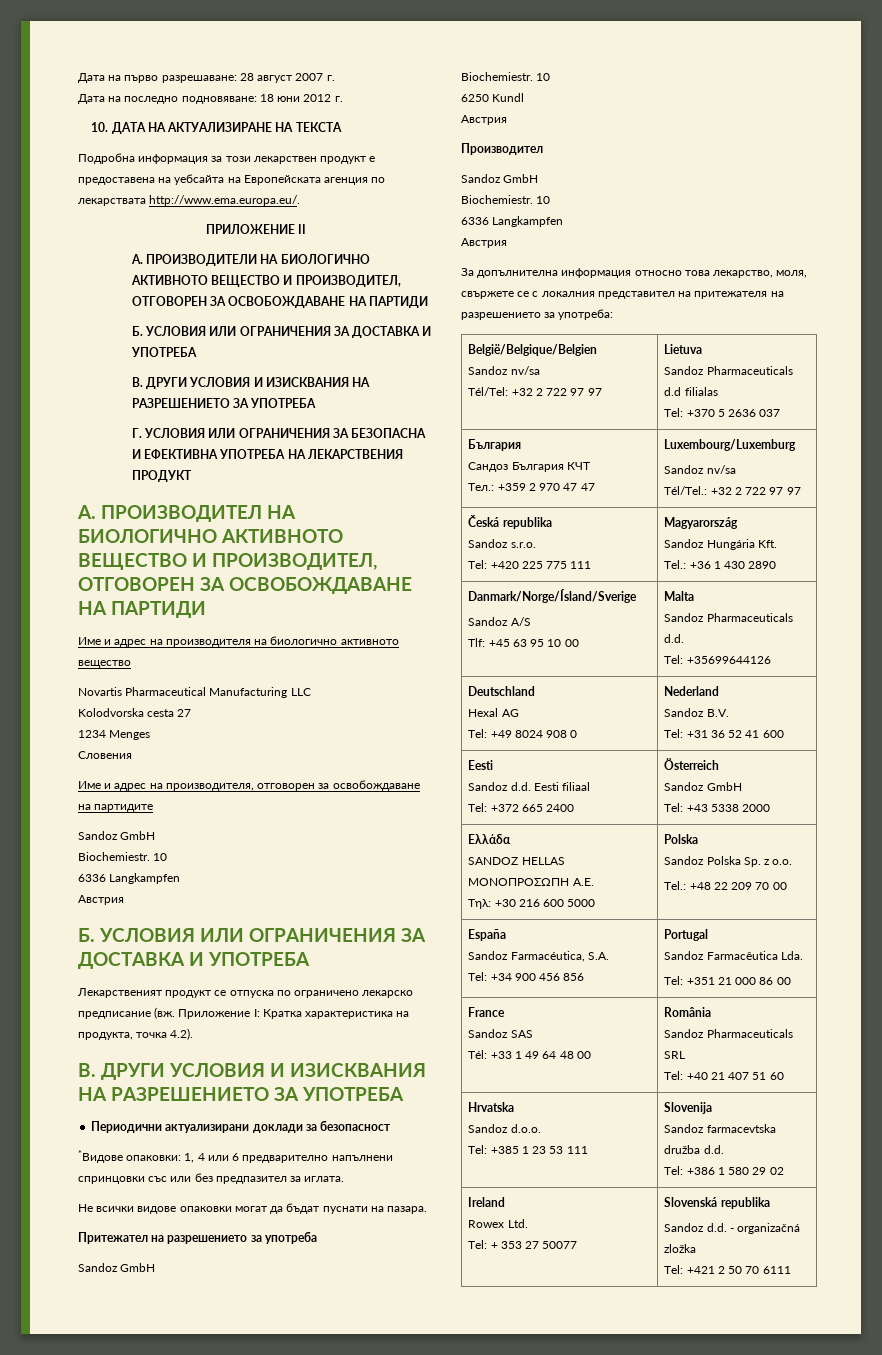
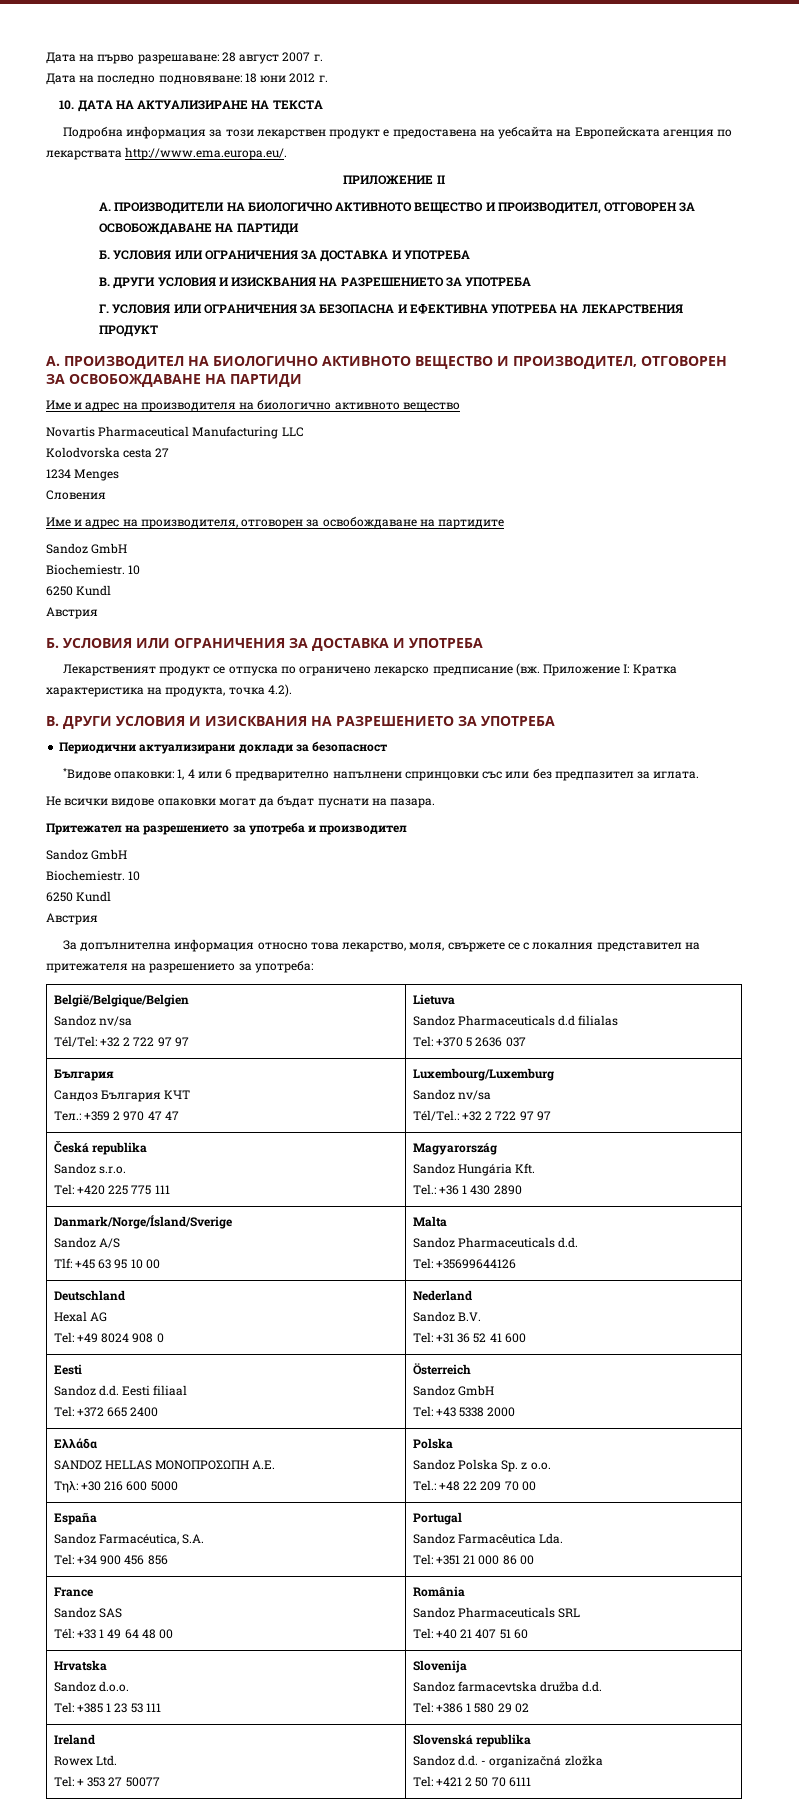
[78,873,181,884] 6336 Langkampfen -> [46,585,112,596] 6250 Kundl
[78,1263,156,1272] [461,72,551,81] [461,93,525,102] [461,115,507,125] [461,143,543,155] [461,174,539,183] [461,195,551,204] [461,216,564,227] [461,238,507,248] // Sandoz GmbH // Biochemiestr. 10 // 6250 Kundl // Австрия // Производител // Sandoz GmbH // Biochemiestr. 10 // 6336 Langkampfen // Австрия -> [308,825,408,835] [46,849,128,860] [46,870,141,881] [46,891,112,902] [46,913,98,925] и производител // Sandoz GmbH // Biochemiestr. 10 // 6250 Kundl // Австрия

